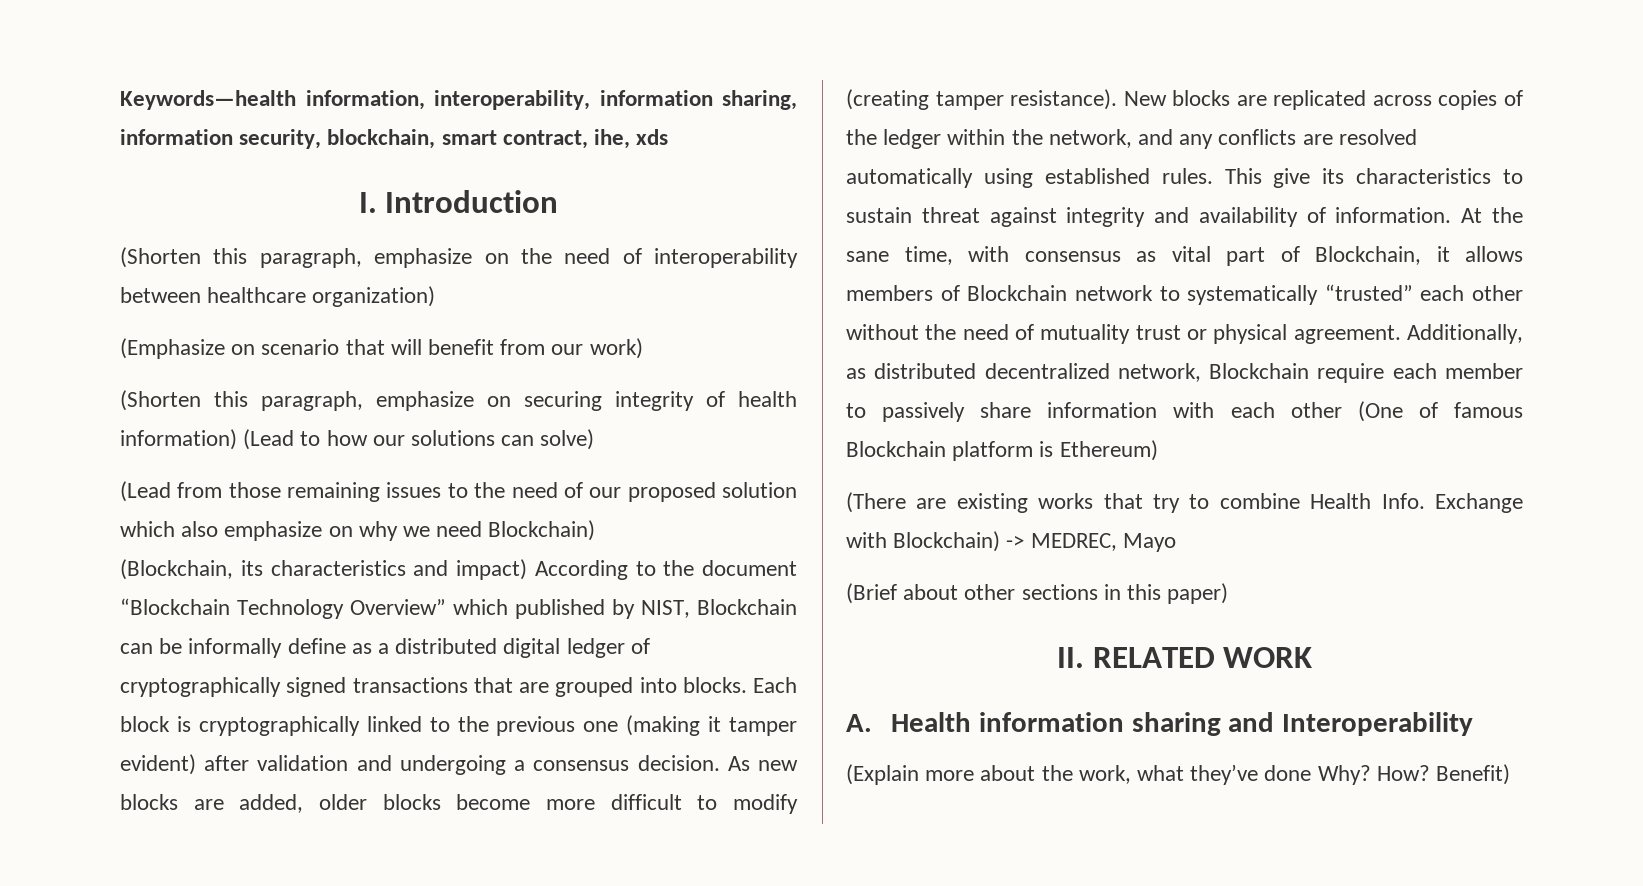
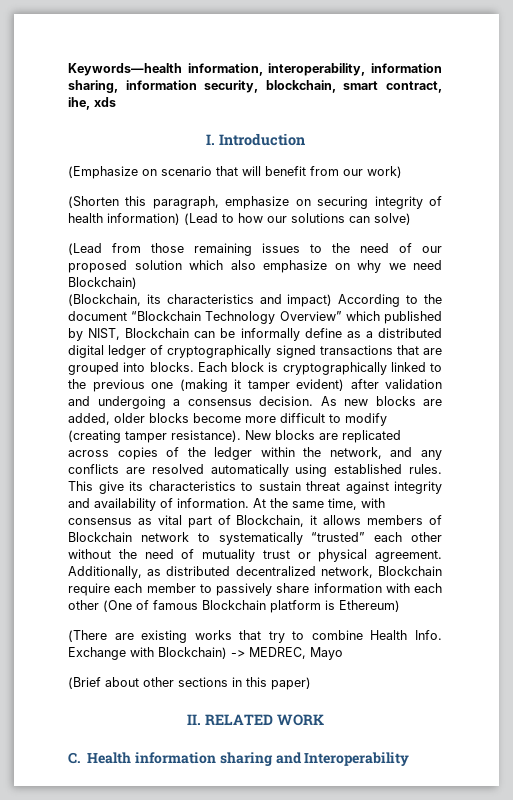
[120,247,798,268] [120,286,436,307] // (Shorten this paragraph, emphasize on the need of interoperability between healthcare organization) -> (305, 139) none
[846,251,889,262] sane -> [292,501,324,508] same
[846,714,872,732] A. -> [68,752,81,764] C.
[846,764,1511,785] // (Explain more about the work, what they’ve done Why? How? Benefit) -> (410, 759) none

